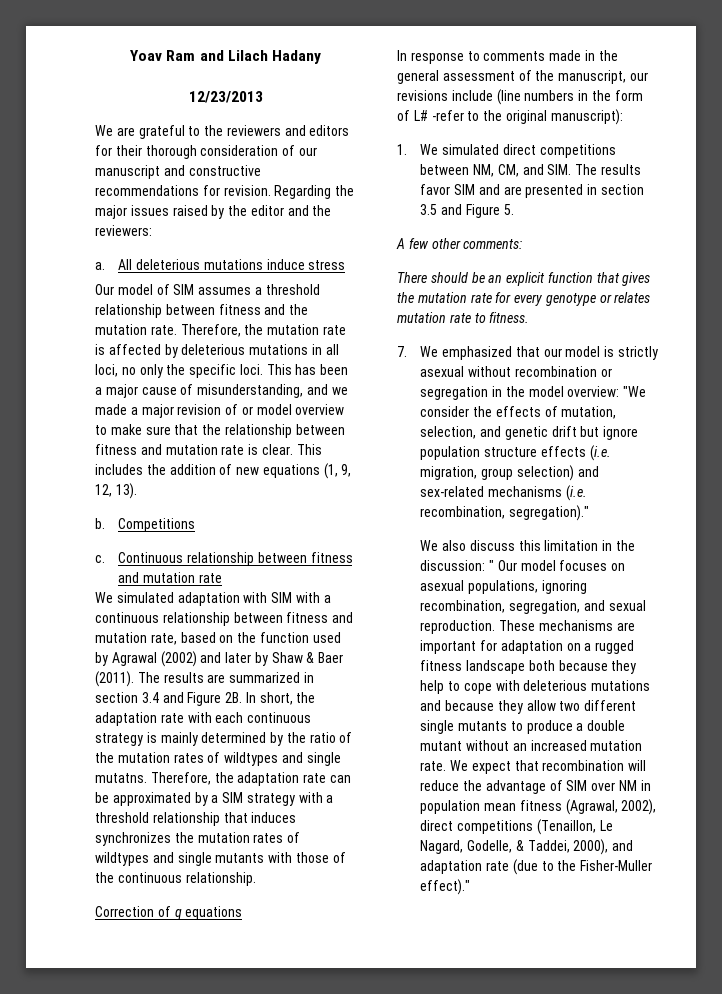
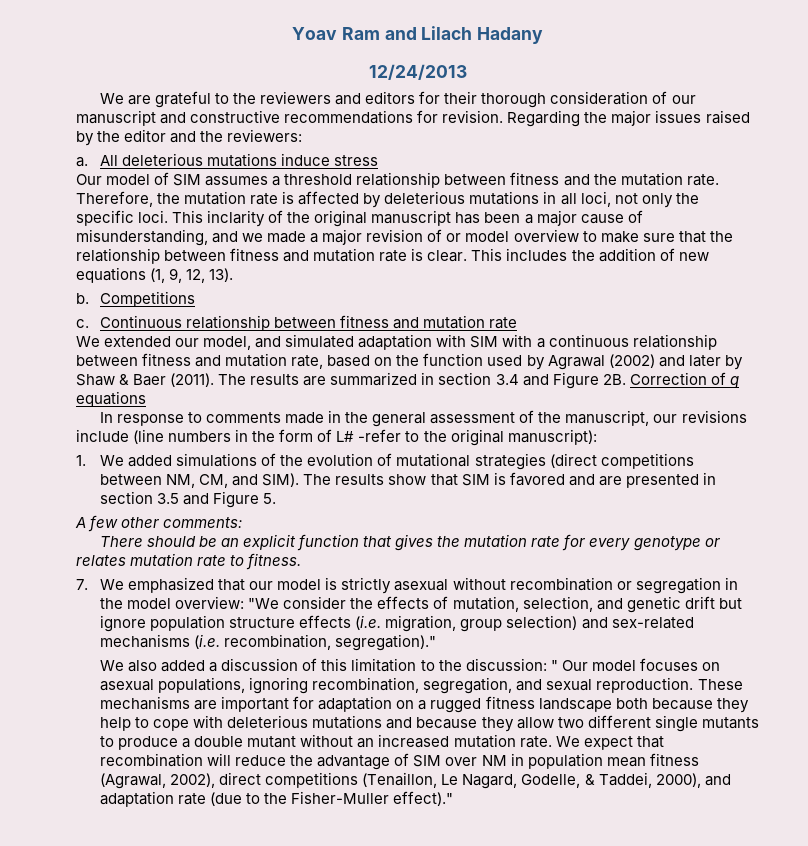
[188,91,263,103] 12/23/2013 -> [368,64,467,80] 12/24/2013
[121,367,136,375] no -> [614,193,638,204] not
(292, 369) none -> [207,210,452,227] inclarity of the original manuscript
(113, 597) none -> [104,336,282,350] extended our model, and
[245,692,316,705] [95,712,312,726] [95,732,353,746] [95,752,341,766] [95,772,351,786] [95,792,334,806] [95,812,297,826] [95,832,301,846] [95,852,346,866] [95,872,256,886] In short, the adaptation rate with each continuous strategy is mainly determined by the ratio of the mutation rates of wildtypes and single mutatns. Therefore, the adaptation rate can be approximated by a SIM strategy with a threshold relationship that induces synchronizes the mutation rates of wildtypes and single mutants with those of the continuous relationship. // -> (626, 379) none
[441,144,536,155] simulated direct -> [128,453,597,470] added simulations of the evolution of mutational strategies (direct
[547,164,641,175] [420,184,475,195] SIM. The results favor SIM -> [262,472,565,487] SIM). The results show that SIM is favored
[469,540,515,551] discuss -> [161,658,318,672] added a discussion of
[602,540,613,551] in -> [420,660,435,671] to

